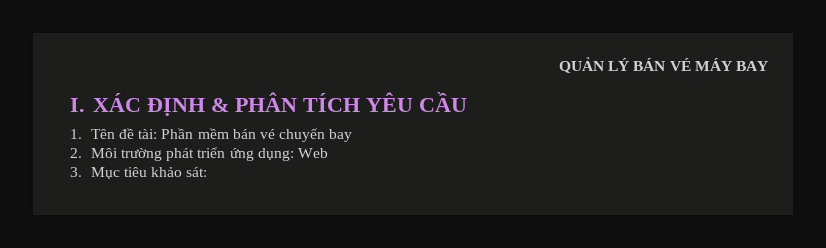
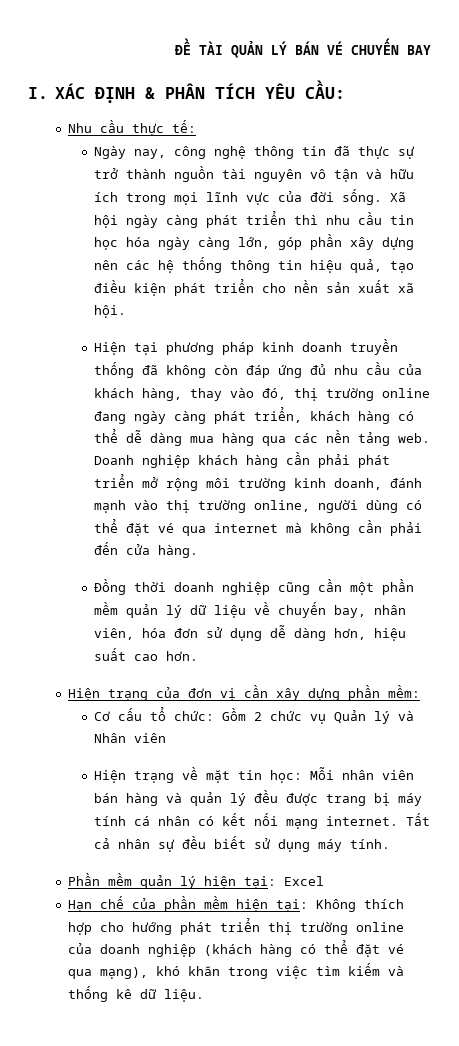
(559, 65) none -> [175,38,223,55] ĐỀ TÀI
[694,58,732,71] MÁY -> [351,38,399,55] CHUYẾN
[418,92,467,112] [70,128,353,142] [70,147,328,161] [70,167,208,179] CẦU // 1. Tên đề tài: Phần mềm bán vé chuyến bay // 2. Môi trường phát triển ứng dụng: Web // 3. Mục tiêu khảo sát: -> [304,80,345,99] [67,120,196,136] [93,146,415,159] [93,166,414,182] [93,189,406,205] [93,211,414,228] [93,234,414,250] [93,257,414,273] [93,279,414,296] [93,305,126,318] [93,339,398,355] [93,362,422,378] [93,388,430,401] [93,407,414,424] [93,429,430,446] [93,452,390,468] [93,474,422,491] [93,500,422,513] [93,519,422,536] [93,542,198,558] [93,579,414,595] [93,602,406,618] [93,625,406,641] [93,648,198,661] [67,685,420,701] [93,707,414,724] [93,733,166,743] [93,767,414,783] [93,790,422,806] [93,813,430,829] [93,836,390,852] [67,873,324,889] [67,896,404,912] [67,918,404,935] [67,940,404,957] [67,963,404,979] [67,986,204,1002] CẦU: // Nhu cầu thực tế: // Ngày nay, công nghệ thông tin đã thực sự trở thành nguồn tài nguyên vô tận và hữu ích trong mọi lĩnh vực của đời sống. Xã hội ngày càng phát triển thì nhu cầu tin học hóa ngày càng lớn, góp phần xây dựng nên các hệ thống thông tin hiệu quả, tạo điều kiện phát triển cho nền sản xuất xã hội. // Hiện tại phương pháp kinh doanh truyền thống đã không còn đáp ứng đủ nhu cầu của khách hàng, thay vào đó, thị trường online đang ngày càng phát triển, khách hàng có thể dễ dàng mua hàng qua các nền tảng web. Doanh nghiệp khách hàng cần phải phát triển mở rộng môi trường kinh doanh, đánh mạnh vào thị trường online, người dùng có thể đặt vé qua internet mà không cần phải đến cửa hàng. // Đồng thời doanh nghiệp cũng cần một phần mềm quản lý dữ liệu về chuyến bay, nhân viên, hóa đơn sử dụng dễ dàng hơn, hiệu suất cao hơn. // Hiện trạng của đơn vị cần xây dựng phần mềm: // Cơ cấu tổ chức: Gồm 2 chức vụ Quản lý và Nhân viên // Hiện trạng về mặt tin học: Mỗi nhân viên bán hàng và quản lý đều được trang bị máy tính cá nhân có kết nối mạng internet. Tất cả nhân sự đều biết sử dụng máy tính. // Phần mềm quản lý hiện tại: Excel // Hạn chế của phần mềm hiện tại: Không thích hợp cho hướng phát triển thị trường online của doanh nghiệp (khách hàng có thể đặt vé qua mạng), khó khăn trong việc tìm kiếm và thống kê dữ liệu.

